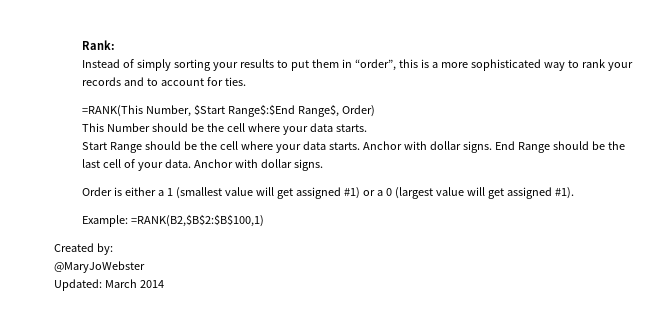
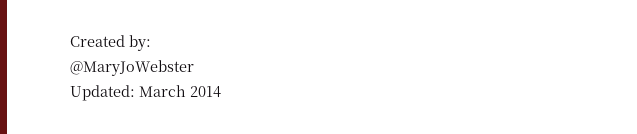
[82,40,116,50] [82,59,633,71] [82,77,246,86] [82,104,375,117] [82,123,367,135] [82,141,625,153] [82,159,323,171] [82,187,574,199] [82,214,265,227] Rank: // Instead of simply sorting your results to put them in “order”, this is a more sophisticated way to rank your records and to account for ties. // =RANK(This Number, $Start Range$:$End Range$, Order) // This Number should be the cell where your data starts. // Start Range should be the cell where your data starts. Anchor with dollar signs. End Range should be the last cell of your data. Anchor with dollar signs. // Order is either a 1 (smallest value will get assigned #1) or a 0 (largest value will get assigned #1). // Example: =RANK(B2,$B$2:$B$100,1) // -> (70, 41) none

